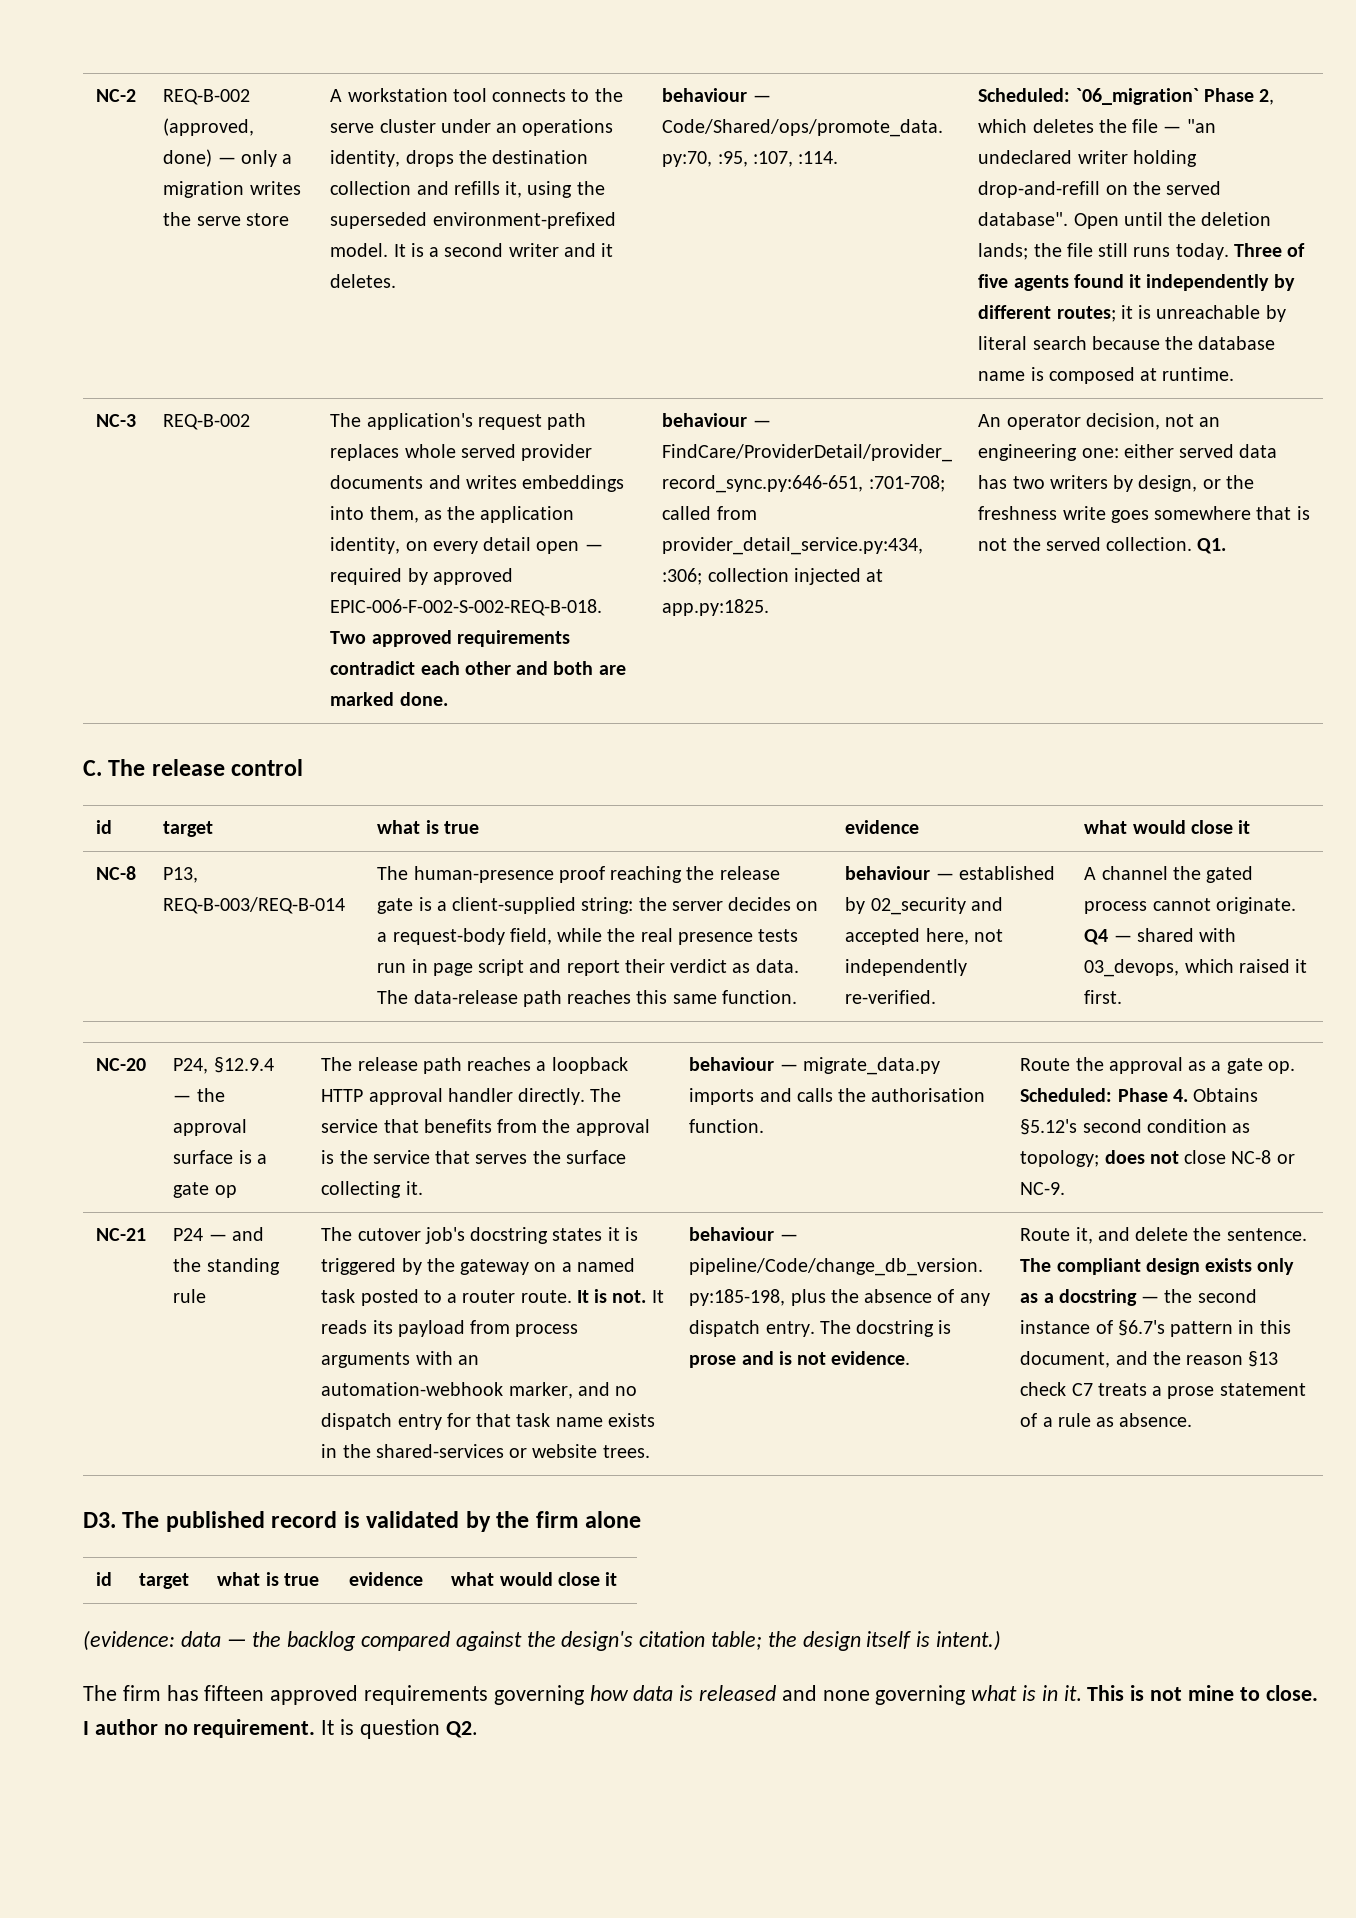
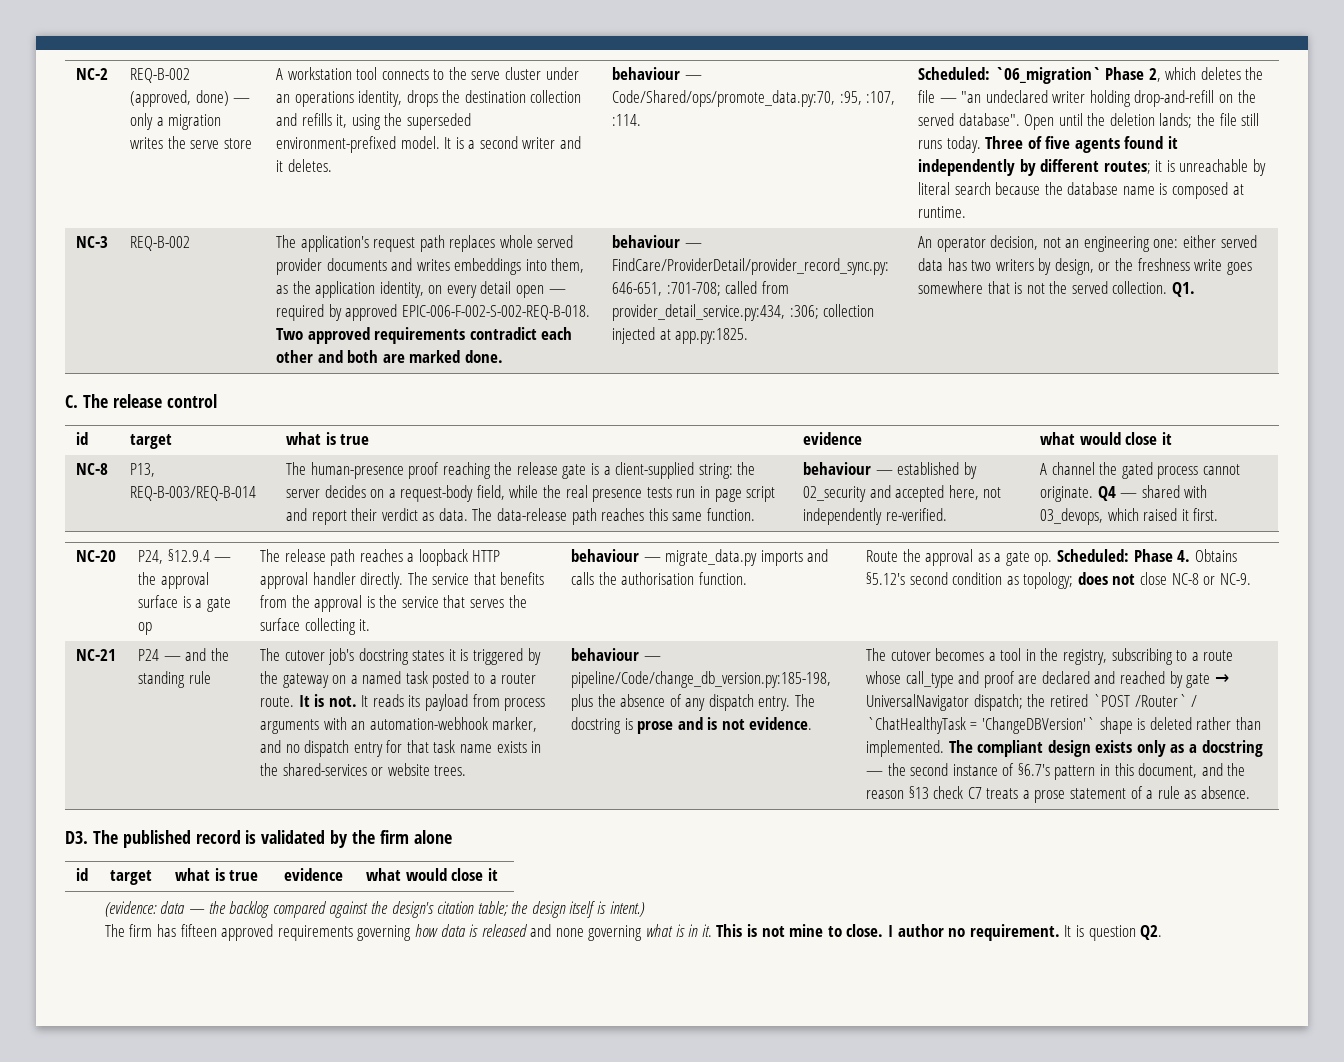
[1020,1227,1307,1244] Route it, and delete the sentence. -> [865,648,1234,665] [865,671,1229,688] [865,694,1198,711] [865,717,1262,734] [865,740,944,757] The cutover becomes a tool in the registry, subscribing to a route whose call_type and proof are declared and reached by gate → UniversalNavigator dispatch; the retired `POST /Router` / `ChatHealthyTask = 'ChangeDBVersion'` shape is deleted rather than implemented.

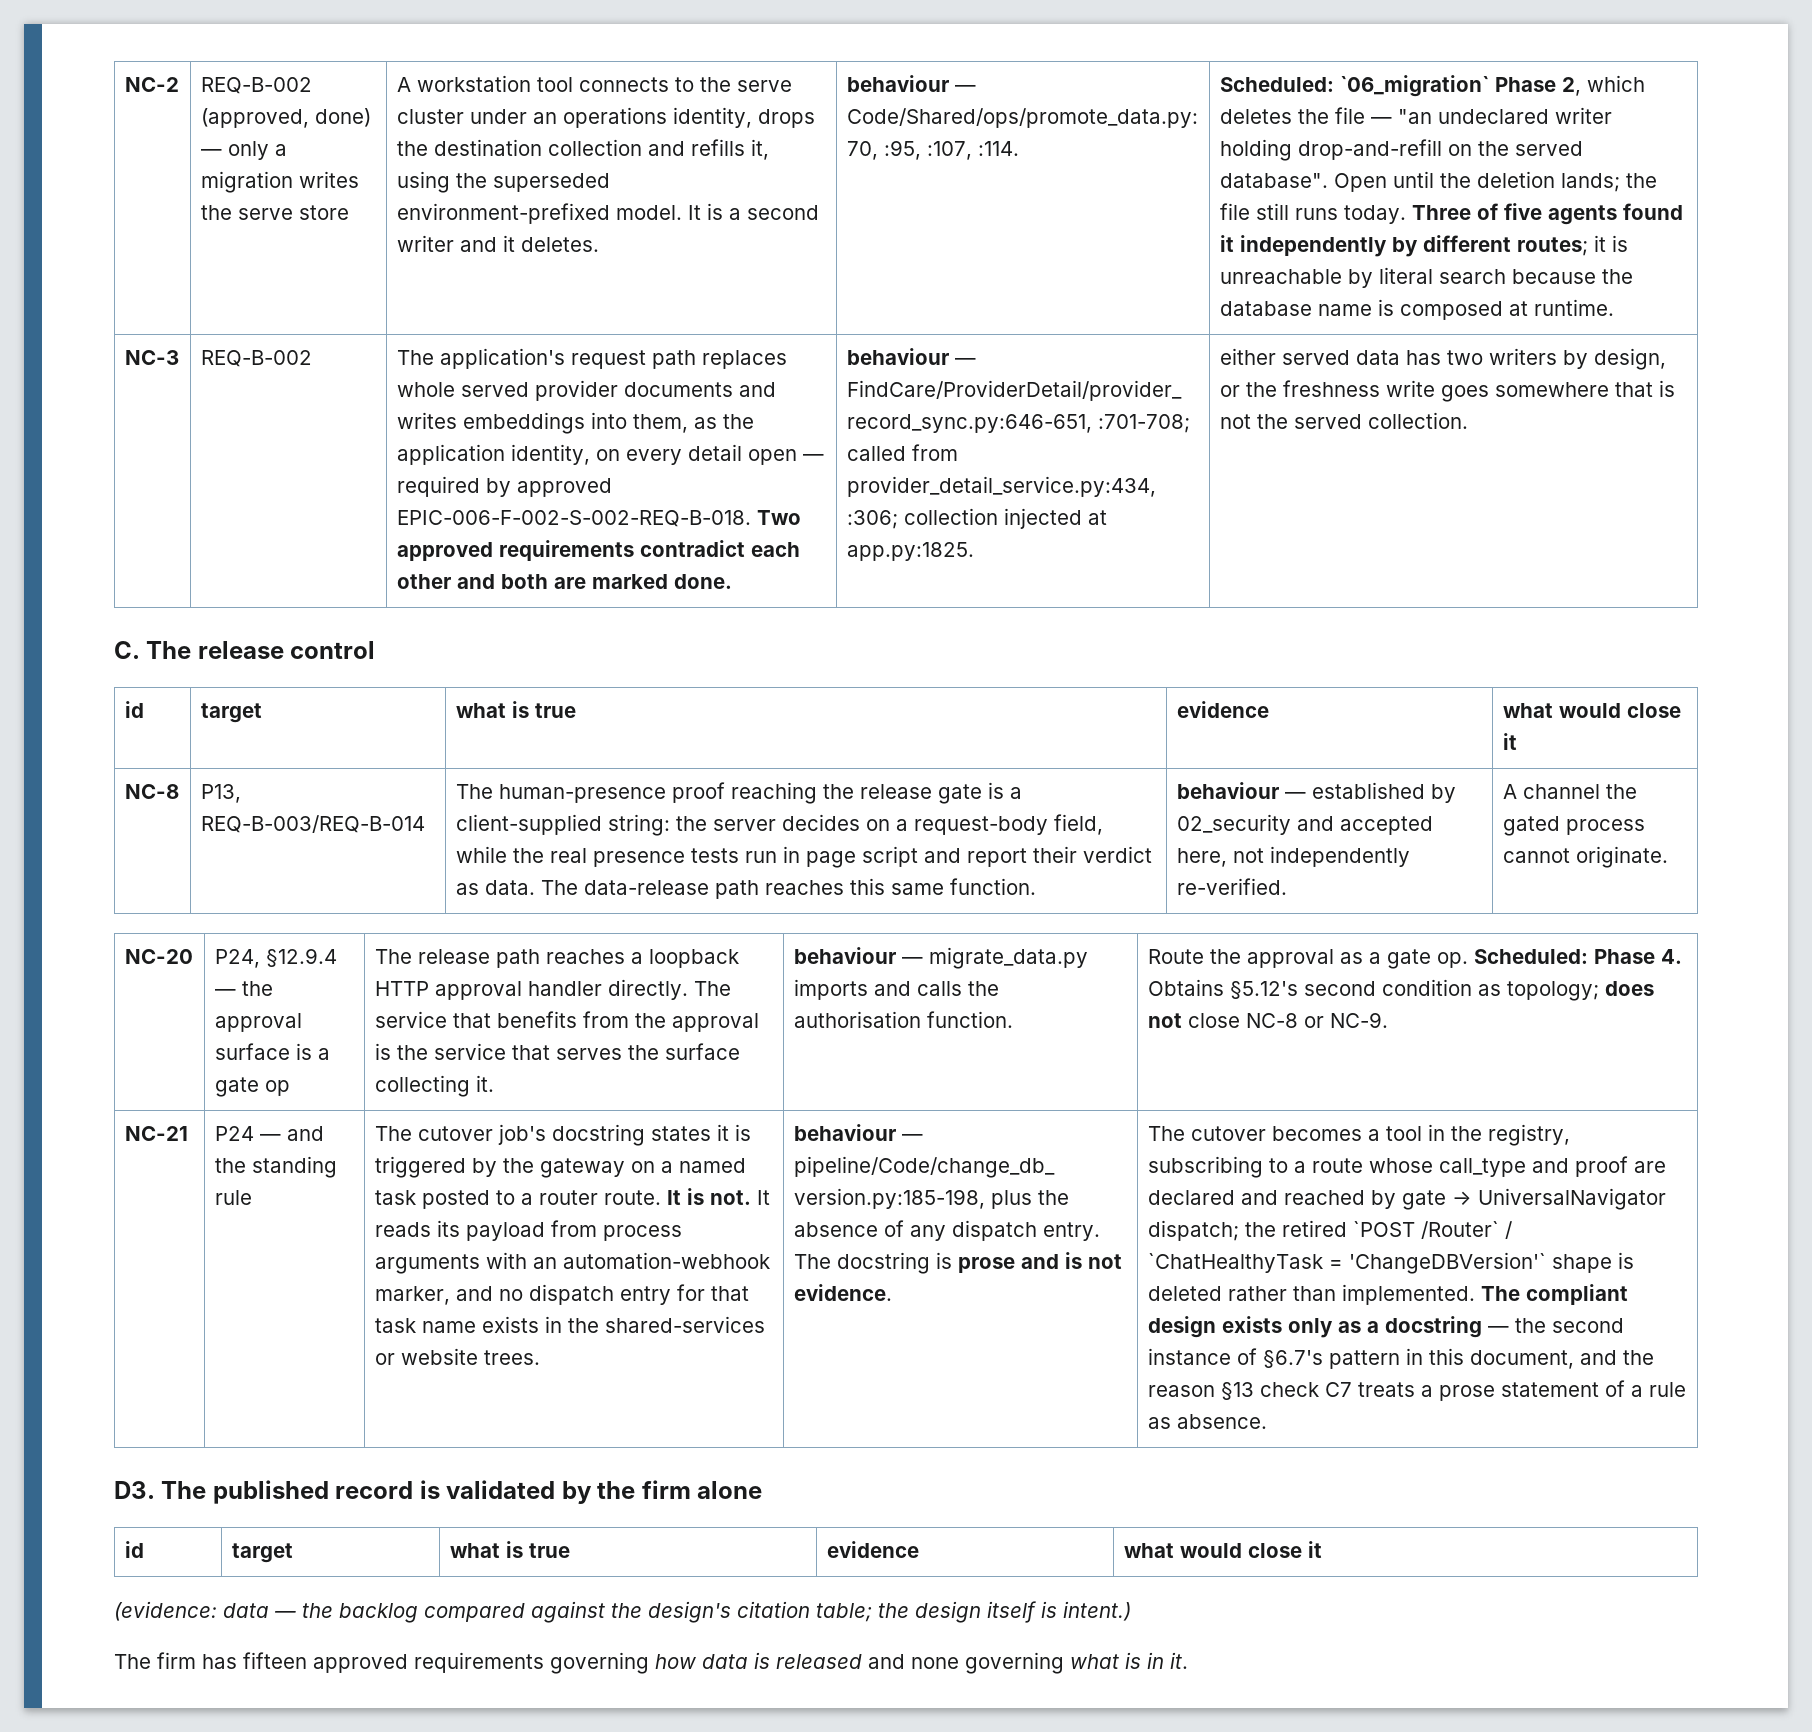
[917,235,1179,252] An operator decision, not an engineering one: -> (974, 551) none
[1172,282,1196,297] Q1. -> (1468, 420) none
[1097,485,1208,501] [1039,508,1219,525] Q4 — shared with 03_devops, which raised it first. -> (1668, 857) none
[716,924,1163,941] This is not mine to close. I author no requirement. It is question Q2. -> (1188, 1660) none

